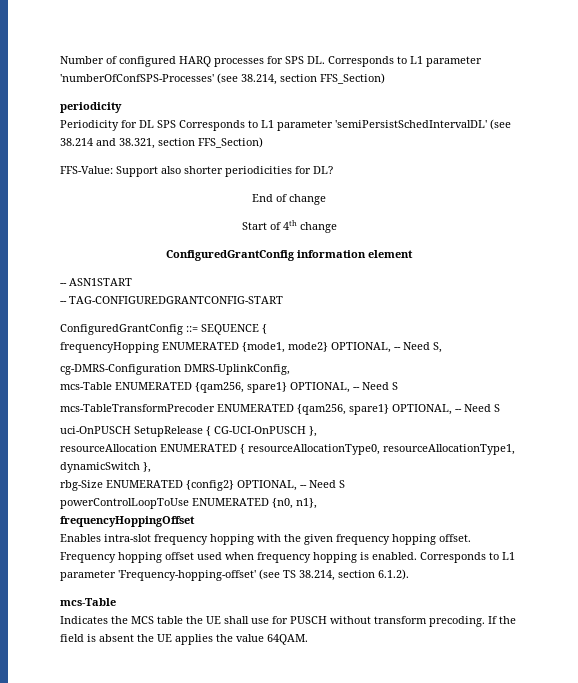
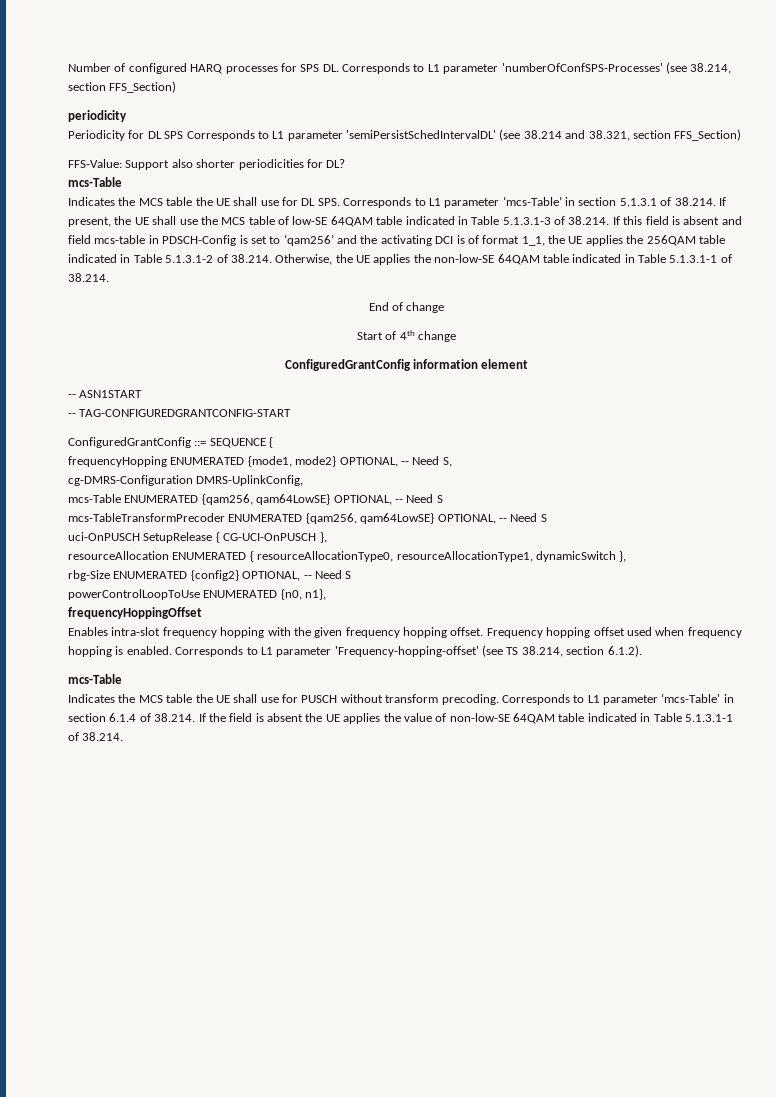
(333, 170) none -> [68,177,122,187] [68,196,726,208] [68,216,742,227] [68,234,725,246] [68,254,732,265] [68,273,109,282] // mcs-Table // Indicates the MCS table the UE shall use for DL SPS. Corresponds to L1 parameter ‘mcs-Table’ in section 5.1.3.1 of 38.214. If present, the UE shall use the MCS table of low-SE 64QAM table indicated in Table 5.1.3.1-3 of 38.214. If this field is absent and field mcs-table in PDSCH-Config is set to ‘qam256’ and the activating DCI is of format 1_1, the UE applies the 256QAM table indicated in Table 5.1.3.1-2 of 38.214. Otherwise, the UE applies the non-low-SE 64QAM table indicated in Table 5.1.3.1-1 of 38.214.
[247,382,287,393] spare1} -> [256,494,331,505] qam64LowSE}
[349,404,389,415] spare1} -> [360,513,435,524] qam64LowSE}
(485, 621) none -> [501,693,734,705] [68,713,196,722] Corresponds to L1 parameter ‘mcs-Table' in section 6.1.4 of 38.214.
[267,634,308,645] 64QAM. -> [435,713,733,724] [68,732,124,741] of non-low-SE 64QAM table indicated in Table 5.1.3.1-1 of 38.214.

